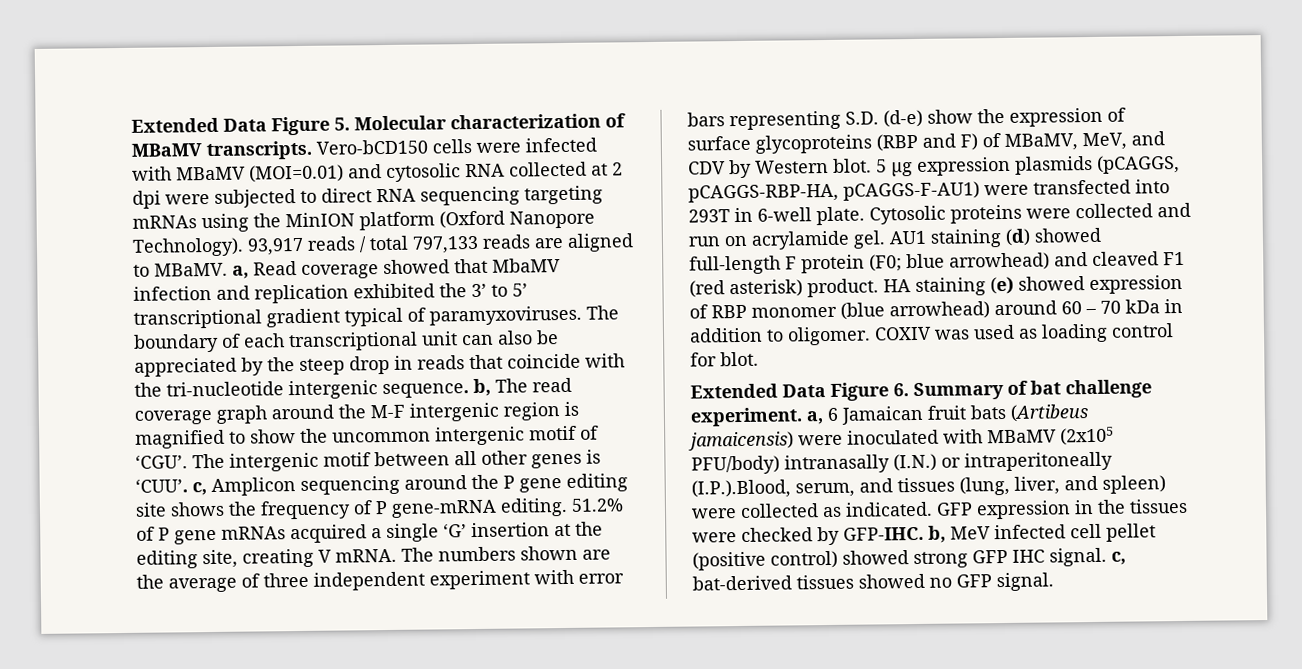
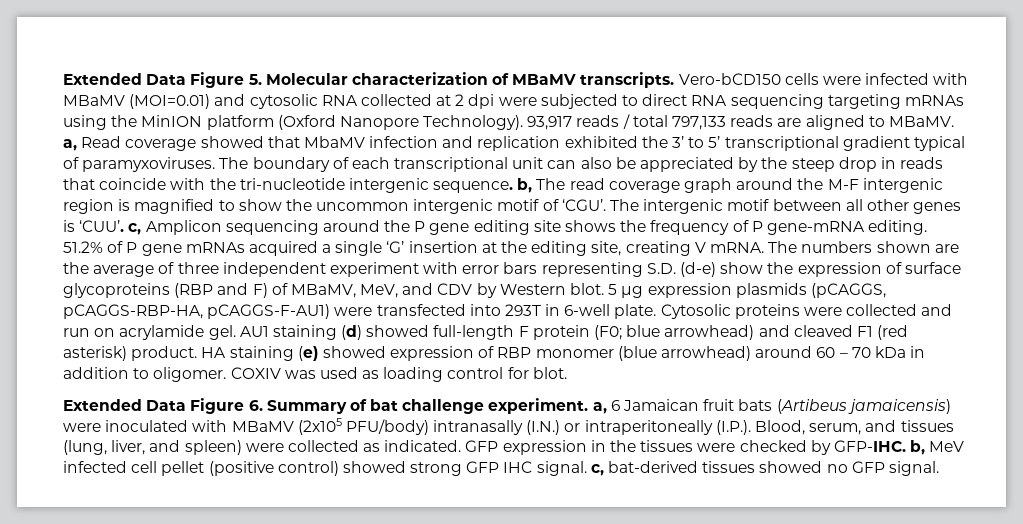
[691,479,791,499] (I.P.).Blood, -> [715,420,806,435] (I.P.). Blood,

